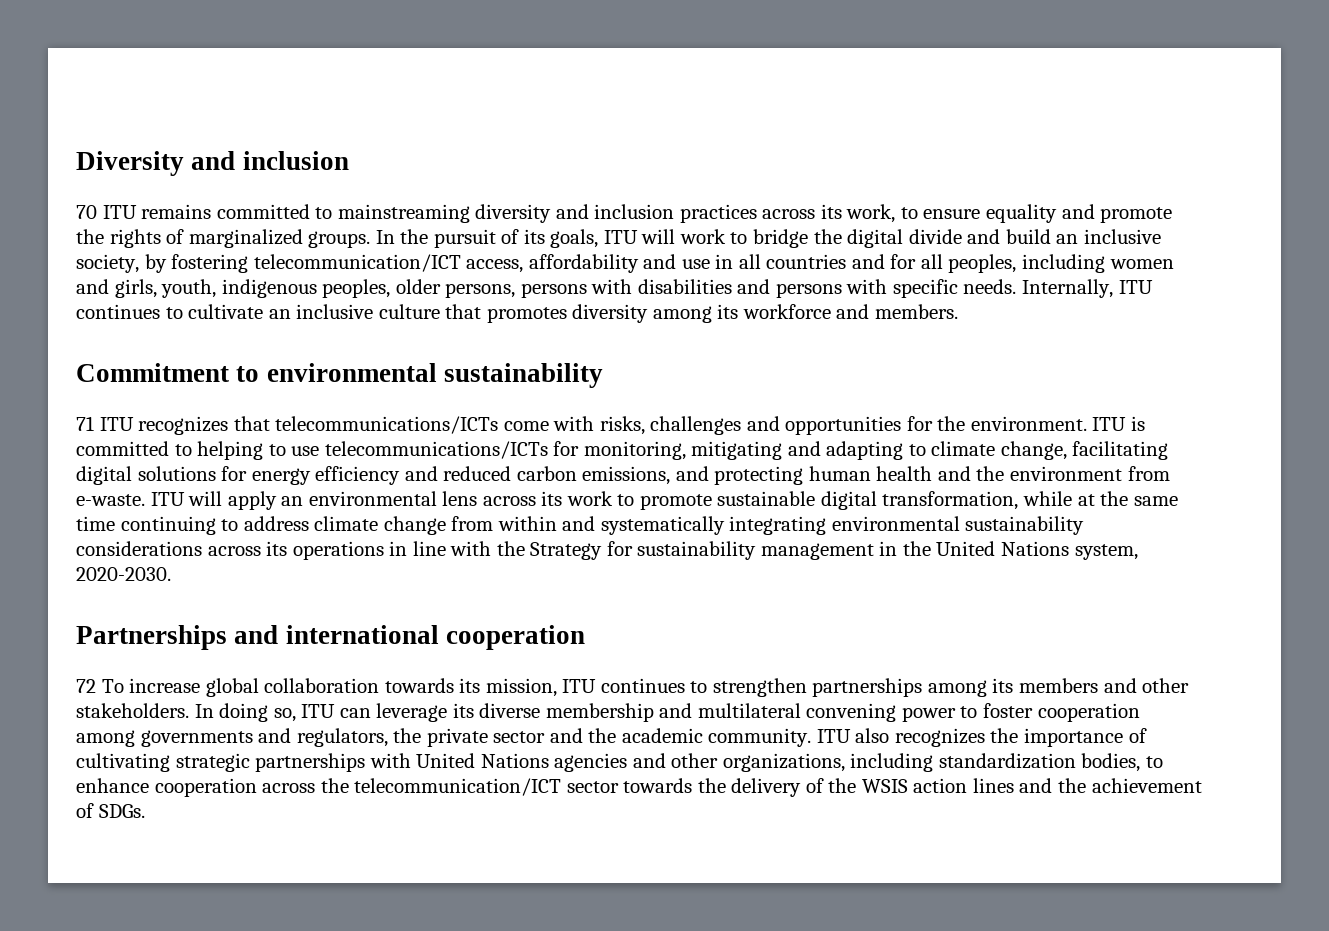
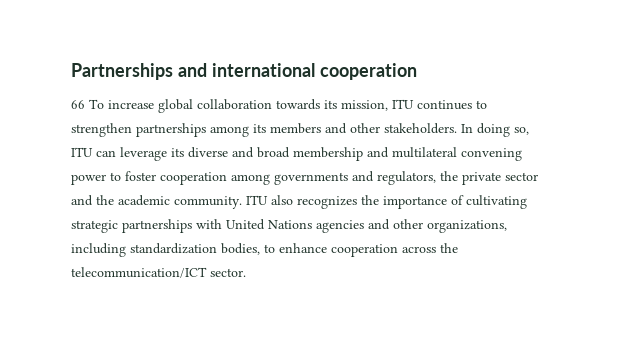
[76,151,349,176] [76,204,1173,223] [76,229,1161,248] [76,254,1174,273] [76,279,1153,298] [76,304,958,323] [76,363,603,388] [76,416,1146,435] [76,441,1169,460] [76,466,1170,485] [76,491,1178,510] [76,516,1085,535] [76,541,1138,560] [76,567,171,581] Diversity and inclusion // 70 ITU remains committed to mainstreaming diversity and inclusion practices across its work, to ensure equality and promote the rights of marginalized groups. In the pursuit of its goals, ITU will work to bridge the digital divide and build an inclusive society, by fostering telecommunication/ICT access, affordability and use in all countries and for all peoples, including women and girls, youth, indigenous peoples, older persons, persons with disabilities and persons with specific needs. Internally, ITU continues to cultivate an inclusive culture that promotes diversity among its workforce and members. // Commitment to environmental sustainability // 71 ITU recognizes that telecommunications/ICTs come with risks, challenges and opportunities for the environment. ITU is committed to helping to use telecommunications/ICTs for monitoring, mitigating and adapting to climate change, facilitating digital solutions for energy efficiency and reduced carbon emissions, and protecting human health and the environment from e-waste. ITU will apply an environmental lens across its work to promote sustainable digital transformation, while at the same time continuing to address climate change from within and systematically integrating environmental sustainability considerations across its operations in line with the Strategy for sustainability management in the United Nations system, 2020-2030. // -> (71, 71) none
[76,679,96,693] 72 -> [71,100,85,109] 66
(541, 710) none -> [232,147,290,158] and broad
[566,778,1202,797] [76,803,145,818] sector towards the delivery of the WSIS action lines and the achievement of SDGs. -> [210,268,246,277] sector.

